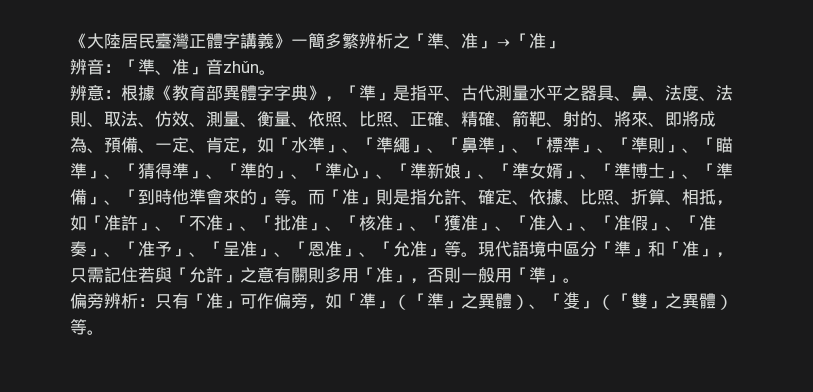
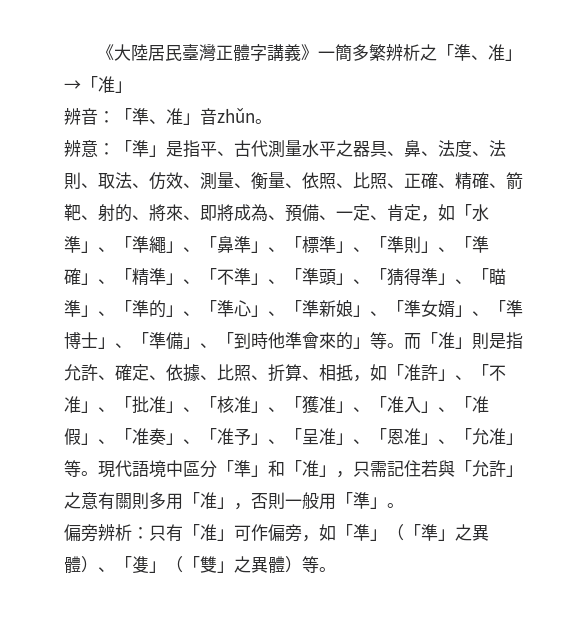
[121,85,342,102] 根據《教育部異體字字典》， -> (115, 149) none
[716,137,733,153] [70,163,87,179] 瞄準 -> [472,236,489,253] [64,268,336,285] 準確」、「精準」、「不準」、「準頭
(240, 170) none -> [489,268,506,285] [64,300,132,317] 瞄準」、「

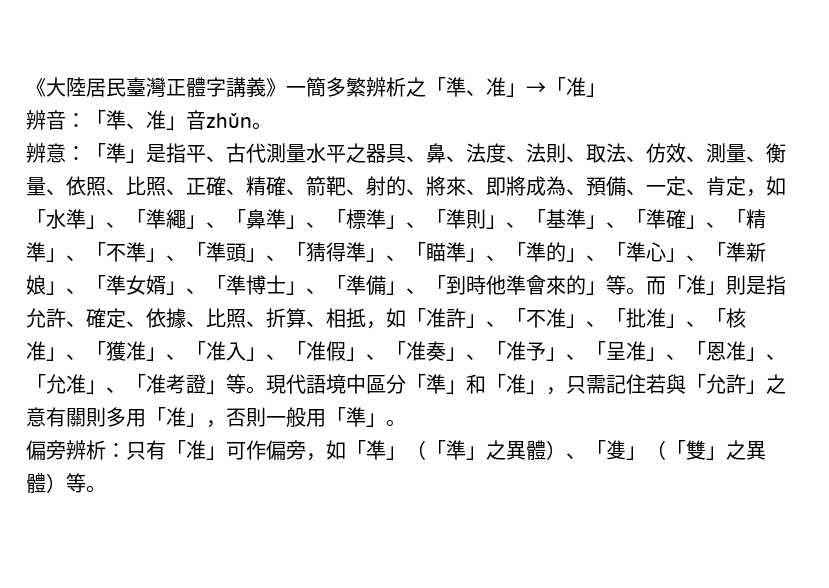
(472, 243) none -> [546,209,646,229] 基準」、「
(523, 439) none -> [106,374,226,394] 、「准考證」

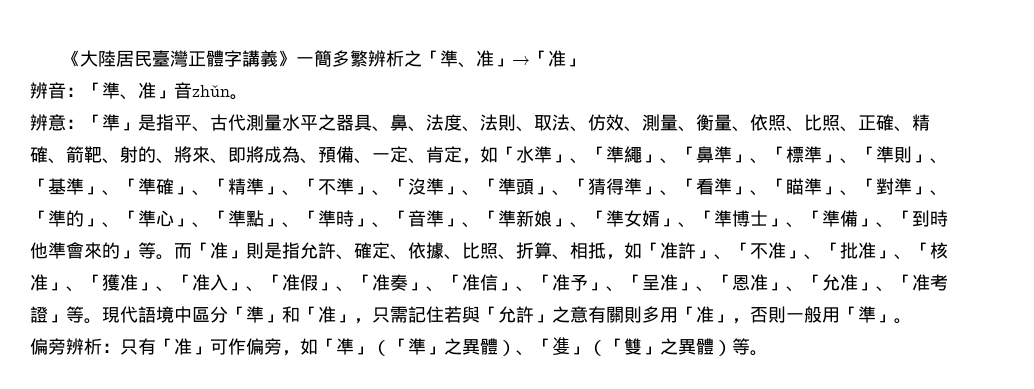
(206, 251) none -> [408,178,498,196] 沒準」、「
[426,243,446,262] 瞄 -> [696,178,894,196] 看準」、「瞄準」、「對
(746, 252) none -> [246,210,516,228] 點」、「準時」、「音準」、「準
(526, 351) none -> [480,274,570,292] 信」、「准

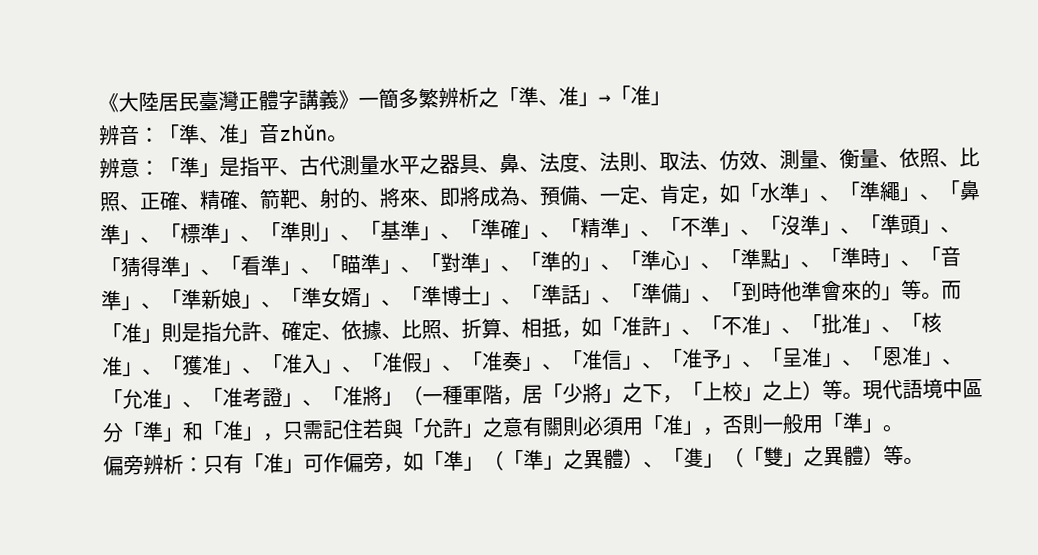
(840, 218) none -> [561,283,662,305] 話」、「準
(66, 318) none -> [302,380,823,407] 、「准將」（一種軍階，居「少將」之下，「上校」之上）
[642,306,660,323] 多 -> [582,415,624,437] 必須

